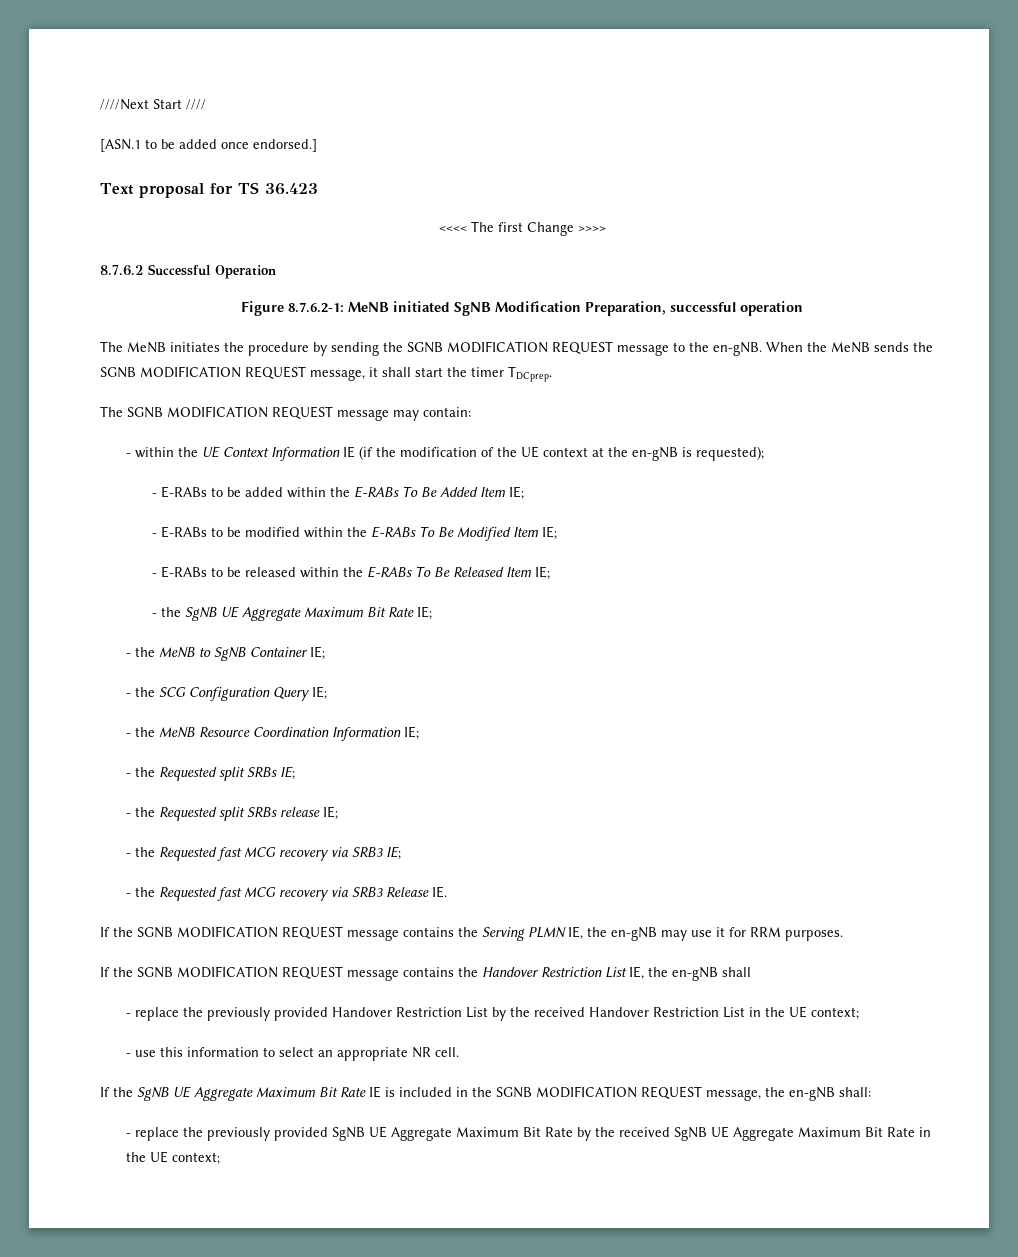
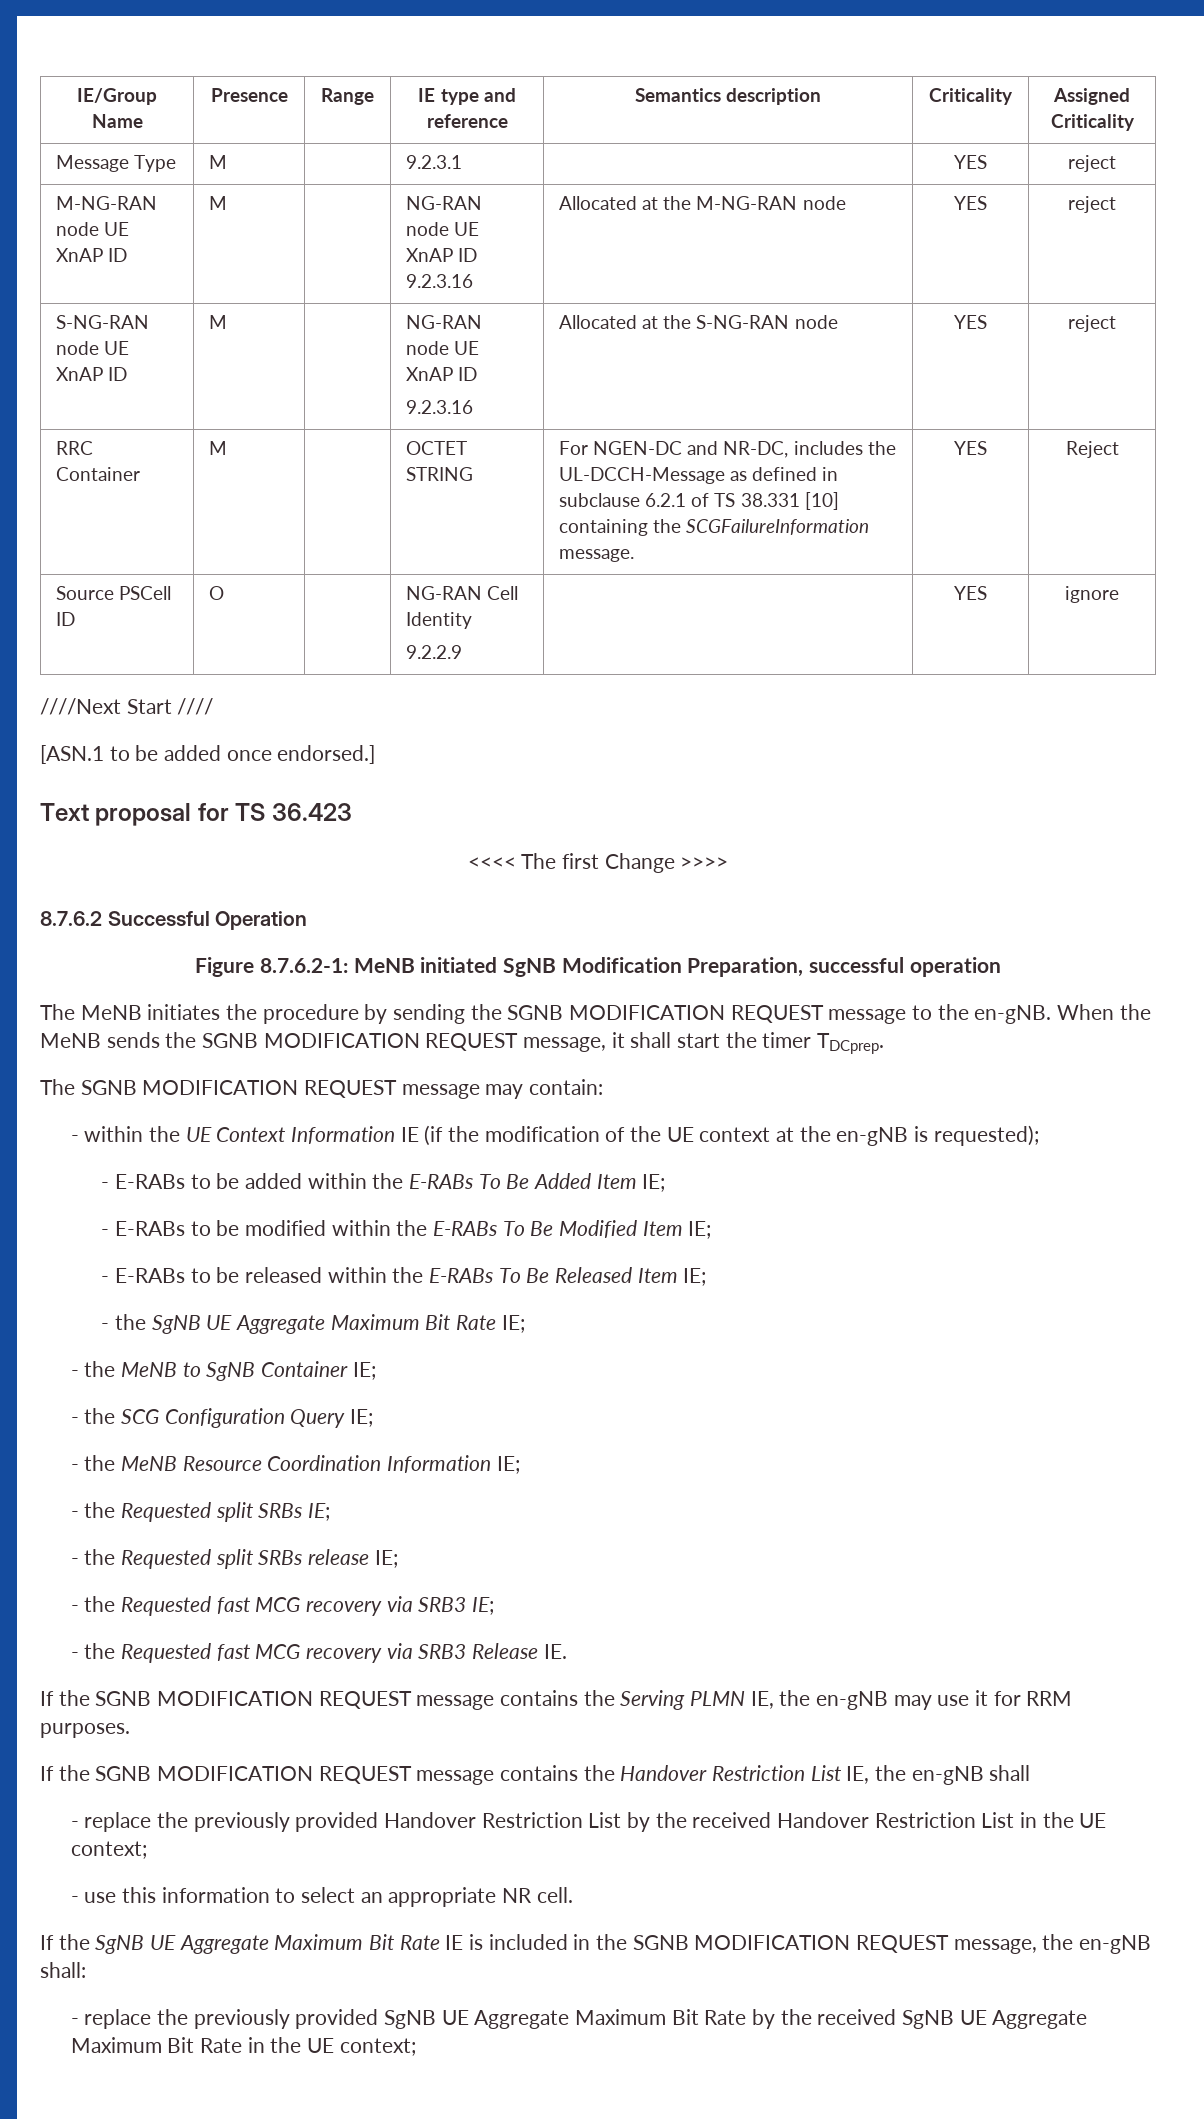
(100, 104) none -> [77,88,157,105] [91,114,143,128] [210,88,288,102] [321,88,374,105] [418,88,516,105] [426,114,508,128] [634,88,822,105] [929,88,1013,105] [1053,88,1130,105] [1050,114,1135,131] [56,155,177,172] [209,155,228,169] [406,155,463,169] [954,155,987,169] [1068,155,1116,172] [56,196,158,210] [56,222,130,236] [56,248,128,262] [209,196,228,210] [406,196,483,210] [406,222,480,236] [406,248,478,262] [406,274,474,288] [559,196,846,210] [954,196,987,210] [1068,196,1116,213] [56,315,150,329] [56,341,130,355] [56,367,128,381] [209,315,228,329] [406,315,483,329] [406,341,480,355] [406,367,478,381] [406,400,474,414] [559,315,838,329] [954,315,987,329] [1068,315,1116,332] [56,441,94,455] [56,467,141,481] [209,441,228,455] [406,441,468,455] [406,467,474,481] [559,441,896,458] [559,467,839,484] [559,492,839,510] [559,519,870,536] [559,549,635,562] [954,441,987,455] [1065,441,1119,458] [56,586,172,600] [56,612,76,626] [209,586,225,600] [406,586,519,600] [406,612,473,629] [406,645,463,659] [954,586,987,600] [1065,586,1119,603] IE/Group Name | Presence | Range | IE type and reference | Semantics description | Criticality | Assigned Criticality // Message Type | M | | 9.2.3.1 | | YES | reject // M-NG-RAN node UE XnAP ID | M | | NG-RAN node UE XnAP ID 9.2.3.16 | Allocated at the M-NG-RAN node | YES | reject // S-NG-RAN node UE XnAP ID | M | | NG-RAN node UE XnAP ID // 9.2.3.16 | Allocated at the S-NG-RAN node | YES | reject // RRC Container | M | | OCTET STRING | For NGEN-DC and NR-DC, includes the UL-DCCH-Message as defined in subclause 6.2.1 of TS 38.331 [10] containing the SCGFailureInformation message. | YES | Reject // Source PSCell ID | O | | NG-RAN Cell Identity // 9.2.2.9 | | YES | ignore //

